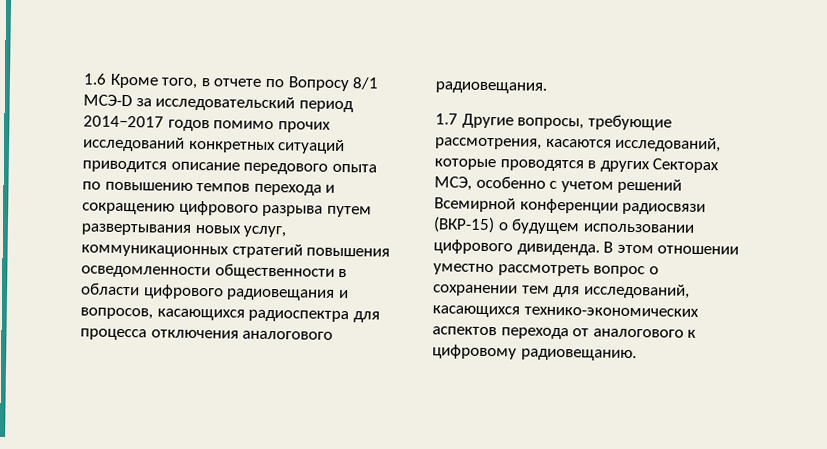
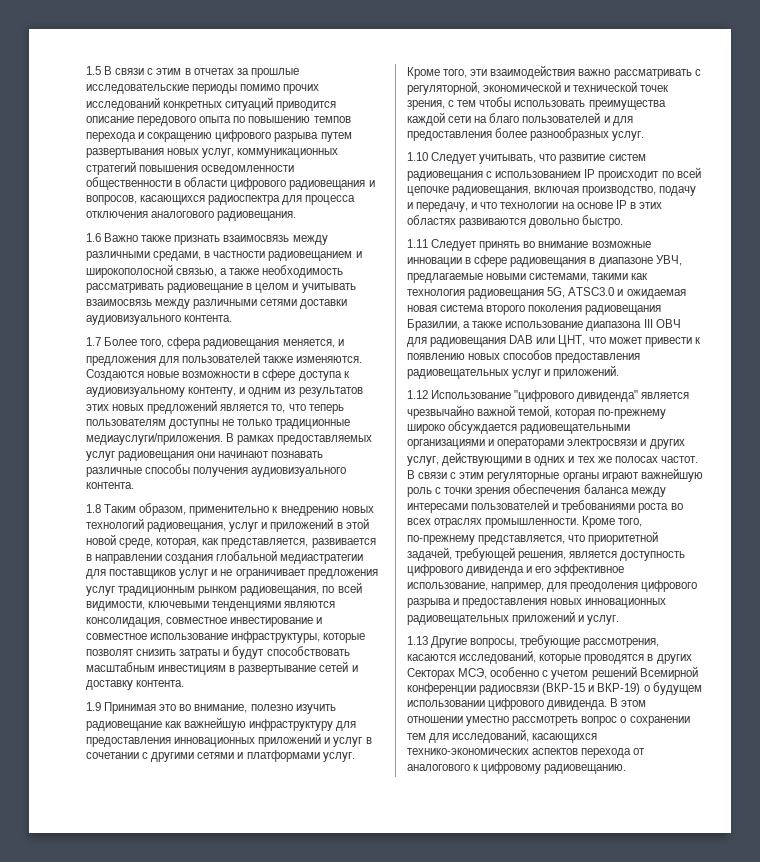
[83,73,380,92] [83,94,354,113] [83,115,210,132] 1.6 Кроме того, в отчете по Вопросу 8/1 МСЭ-D за исследовательский период 2014−2017 годов -> [86,66,299,78] [86,84,238,94] 1.5 В связи с этим в отчетах за прошлые исследовательские периоды
[435,113,458,125] 1.7 -> [86,233,328,245] [86,251,362,261] [86,264,344,278] [86,283,356,293] [86,299,348,309] [86,315,233,325] [86,337,344,349] [86,352,363,366] [86,369,350,381] [86,387,363,397] [86,400,344,414] [86,419,351,429] [86,433,373,445] [86,451,324,461] [86,464,347,477] [86,482,134,489] [86,503,374,516] [86,518,369,532] [86,534,376,548] [86,550,364,564] [86,569,378,579] [86,582,362,596] [86,601,336,611] [86,617,323,627] [86,631,366,643] [86,646,350,659] [86,661,358,675] [86,680,185,690] [86,702,336,714] [86,717,357,731] [86,733,372,747] [86,750,355,762] [407,65,701,79] [407,81,670,95] [407,97,666,110] [407,112,633,126] [407,128,645,141] [407,152,646,164] [407,167,701,181] [407,186,697,196] [407,200,662,212] [407,215,624,228] [407,239,651,251] [407,255,682,267] [407,273,649,283] [407,287,686,299] [407,305,662,315] [407,319,681,331] [407,335,701,347] [407,350,641,363] [407,365,620,379] [407,390,690,402] [407,405,667,419] [407,421,631,434] [407,439,685,449] [407,452,698,466] [407,468,703,482] [407,484,666,497] [407,499,683,513] [407,516,643,528] [407,531,659,545] [407,547,686,561] [407,564,625,576] [407,580,698,592] [407,598,667,608] [407,611,620,625] [407,636,428,645] 1.6 Важно также признать взаимосвязь между различными средами, в частности радиовещанием и широкополосной связью, а также необходимость рассматривать радиовещание в целом и учитывать взаимосвязь между различными сетями доставки аудиовизуального контента. // 1.7 Более того, сфера радиовещания меняется, и предложения для пользователей также изменяются. Создаются новые возможности в сфере доступа к аудиовизуальному контенту, и одним из результатов этих новых предложений является то, что теперь пользователям доступны не только традиционные медиауслуги/приложения. В рамках предоставляемых услуг радиовещания они начинают познавать различные способы получения аудиовизуального контента. // 1.8 Таким образом, применительно к внедрению новых технологий радиовещания, услуг и приложений в этой новой среде, которая, как представляется, развивается в направлении создания глобальной медиастратегии для поставщиков услуг и не ограничивает предложения услуг традиционным рынком радиовещания, по всей видимости, ключевыми тенденциями являются консолидация, совместное инвестирование и совместное использование инфраструктуры, которые позволят снизить затраты и будут способствовать масштабным инвестициям в развертывание сетей и доставку контента. // 1.9 Принимая это во внимание, полезно изучить радиовещание как важнейшую инфраструктуру для предоставления инновационных приложений и услуг в сочетании с другими сетями и платформами услуг. Кроме того, эти взаимодействия важно рассматривать с регуляторной, экономической и технической точек зрения, с тем чтобы использовать преимущества каждой сети на благо пользователей и для предоставления более разнообразных услуг. // 1.10 Следует учитывать, что развитие систем радиовещания с использованием IP происходит по всей цепочке радиовещания, включая производство, подачу и передачу, и что технологии на основе IP в этих областях развиваются довольно быстро. // 1.11 Следует принять во внимание возможные инновации в сфере радиовещания в диапазоне УВЧ, предлагаемые новыми системами, такими как технология радиовещания 5G, ATSC3.0 и ожидаемая новая система второго поколения радиовещания Бразилии, а также использование диапазона III ОВЧ для радиовещания DAB или ЦНТ, что может привести к появлению новых способов предоставления радиовещательных услуг и приложений. // 1.12 Использование "цифрового дивиденда" является чрезвычайно важной темой, которая по-прежнему широко обсуждается радиовещательными организациями и операторами электросвязи и других услуг, действующими в одних и тех же полосах частот. В связи с этим регуляторные органы играют важнейшую роль с точки зрения обеспечения баланса между интересами пользователей и требованиями роста во всех отраслях промышленности. Кроме того, по-прежнему представляется, что приоритетной задачей, требующей решения, является доступность цифрового дивиденда и его эффективное использование, например, для преодоления цифрового разрыва и предоставления новых инновационных радиовещательных приложений и услуг. // 1.13
[433,216,495,234] (ВКР-15) -> [542,683,641,695] (ВКР-15 и ВКР-19)

